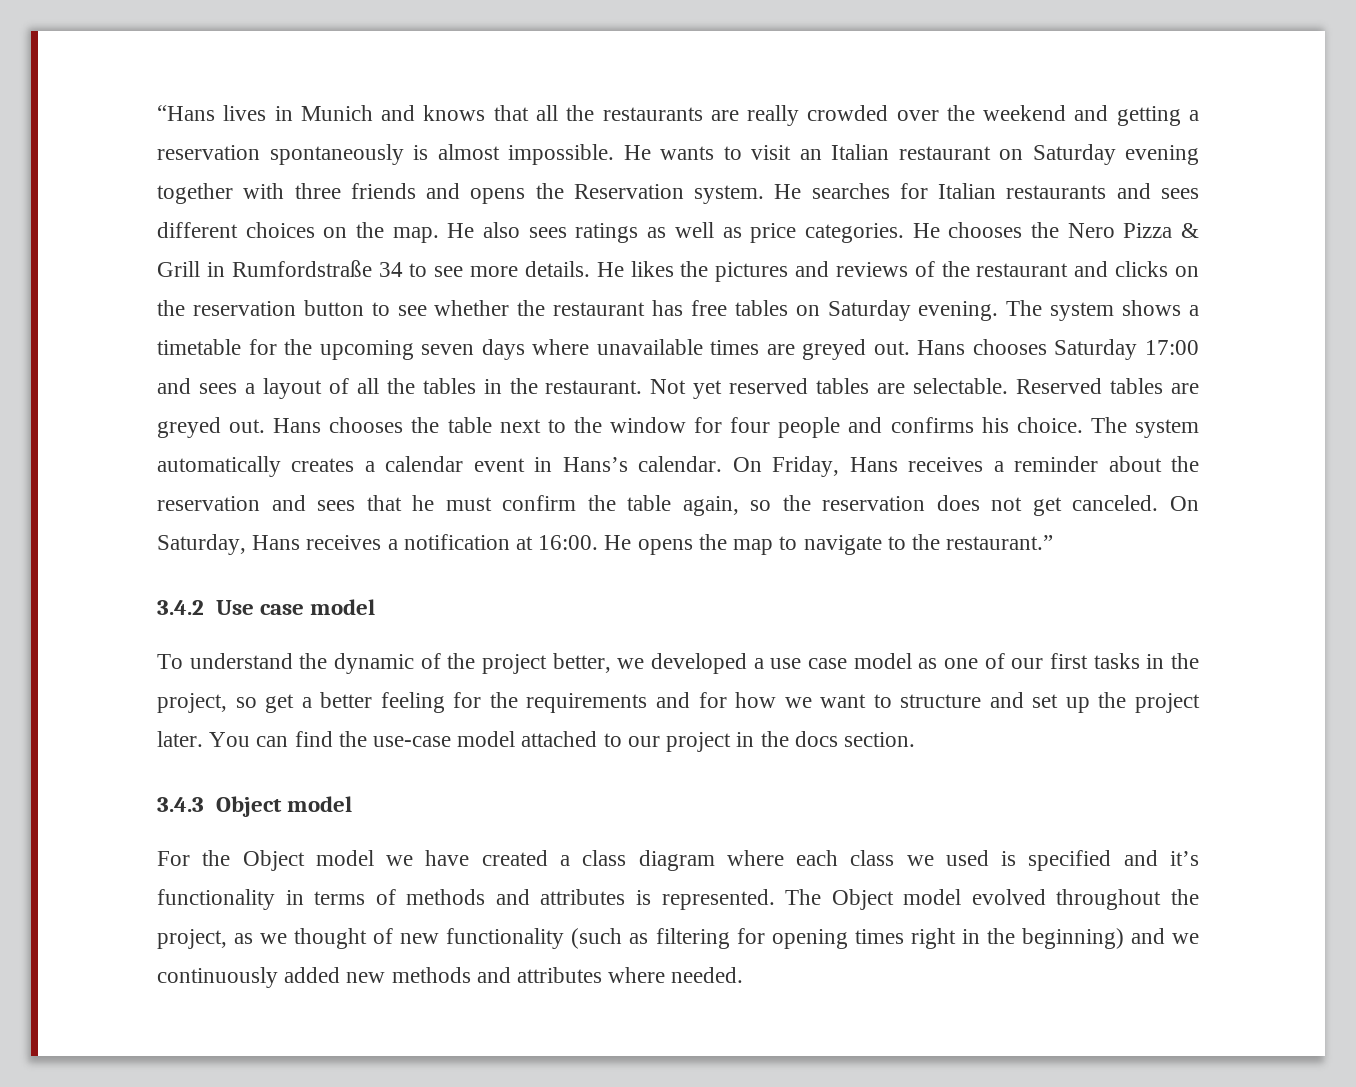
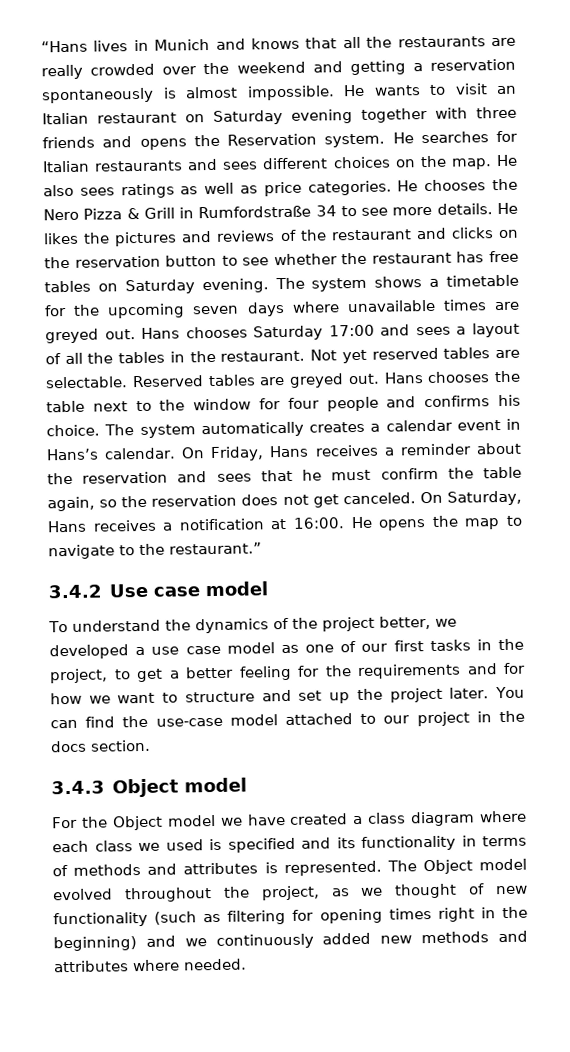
[334,653,414,674] dynamic -> [194,618,269,634] dynamics
[235,697,257,708] so -> [113,669,131,680] to
[1170,851,1200,866] it’s -> [336,837,356,849] its

